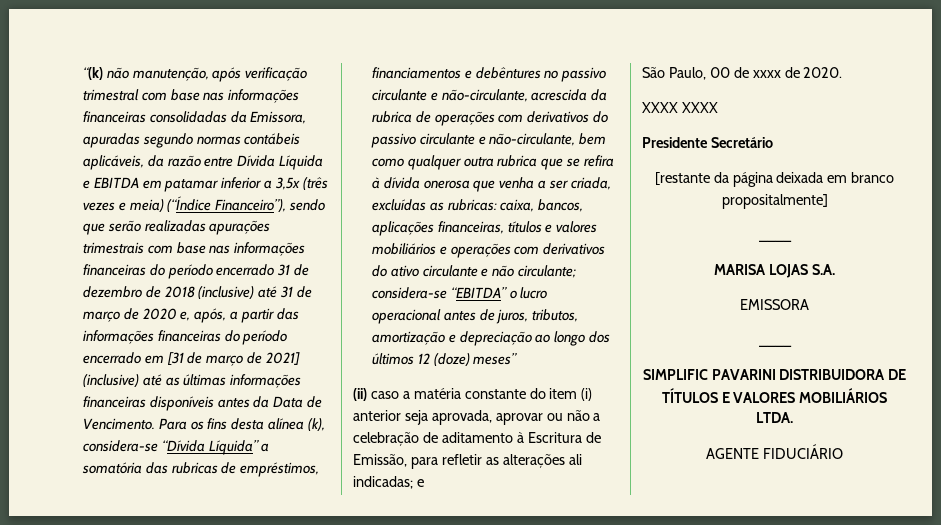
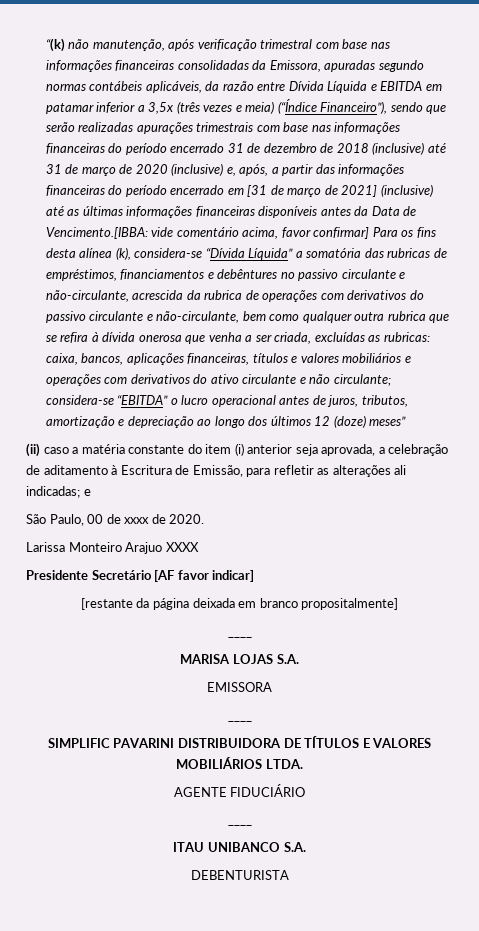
(177, 314) none -> [171,163,224,176] (inclusive)
[82,418,155,430] Vencimento. -> [45,227,370,239] Vencimento.[IBBA: vide comentário acima, favor confirmar]
[495,410,590,425] aprovar ou não -> (376, 450) none
[642,102,678,113] XXXX -> [26,542,163,554] Larissa Monteiro Arajuo
(773, 142) none -> [154,570,255,582] [AF favor indicar]
(843, 451) none -> [227,824,252,826] [173,842,306,852] [190,870,289,880] // ____ // ITAU UNIBANCO S.A. // DEBENTURISTA

